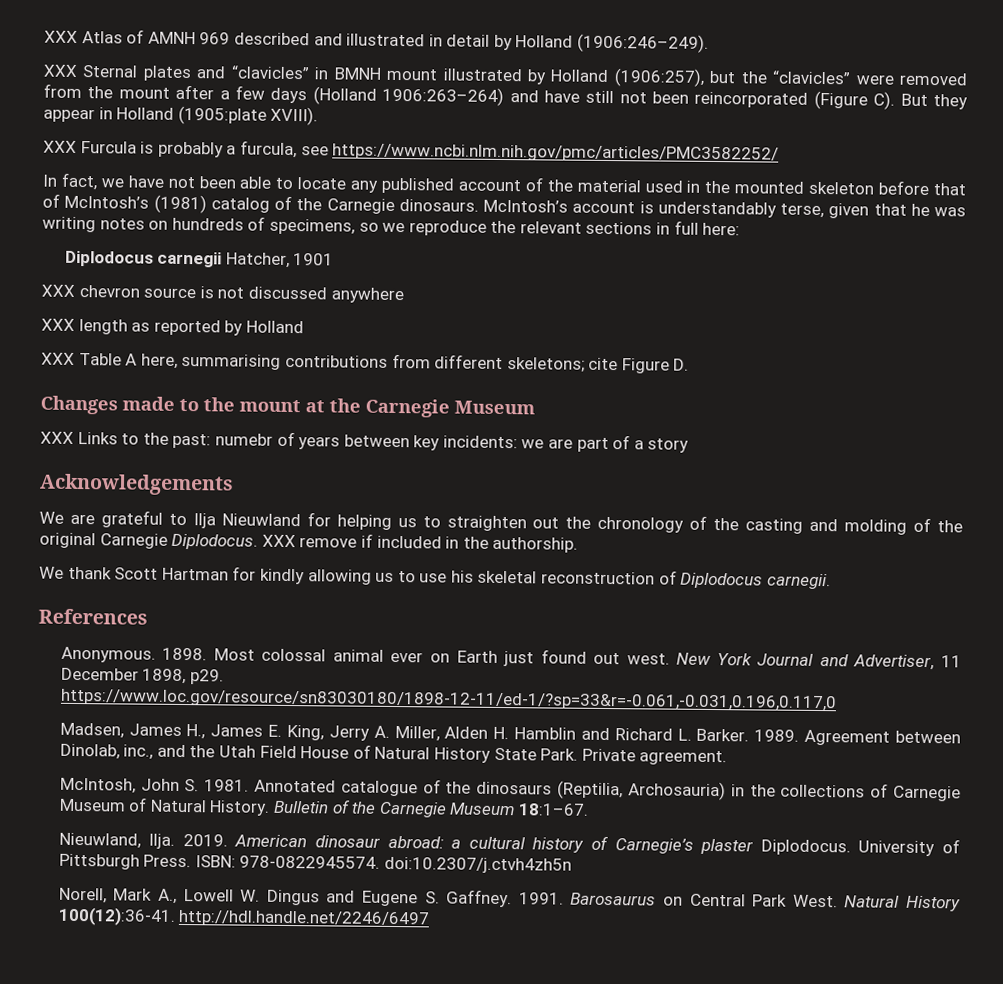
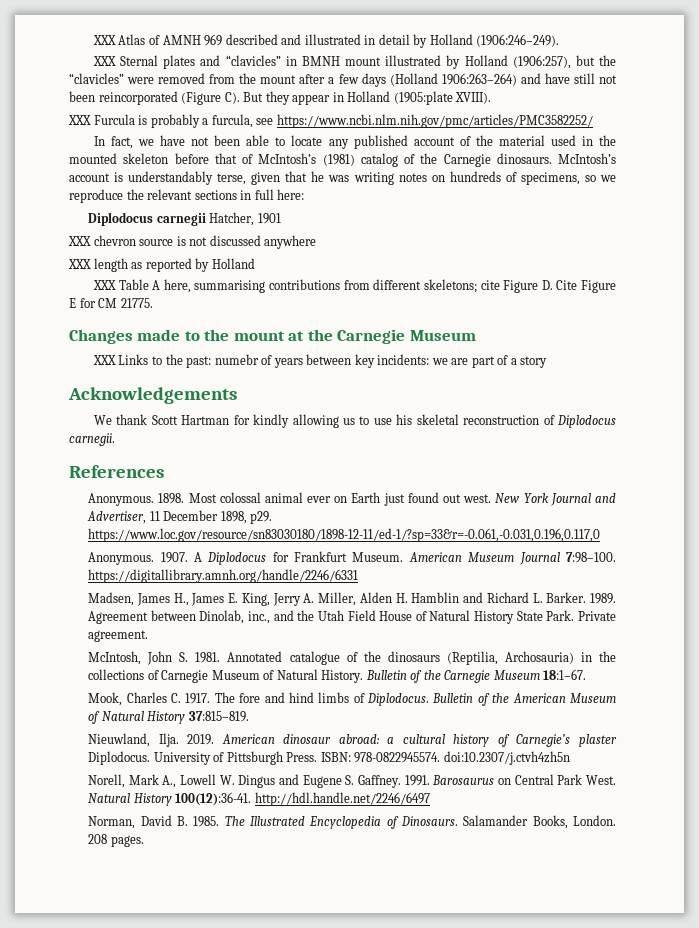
(690, 364) none -> [556,280,616,293] [69,298,153,308] Cite Figure E for CM 21775.
[39,510,964,535] [39,532,579,553] // We are grateful to Ilja Nieuwland for helping us to straighten out the chronology of the casting and molding of the original Carnegie Diplodocus. XXX remove if included in the authorship. -> (237, 395) none
(837, 700) none -> [88,551,616,565] [88,569,359,583] // Anonymous. 1907. A Diplodocus for Frankfurt Museum. American Museum Journal 7:98–100. https://digitallibrary.amnh.org/handle/2246/6331
(590, 809) none -> [88,692,617,706] [88,711,249,724] // Mook, Charles C. 1917. The fore and hind limbs of Diplodocus. Bulletin of the American Museum of Natural History 37:815–819.
(431, 918) none -> [88,815,616,829] [88,834,144,847] // Norman, David B. 1985. The Illustrated Encyclopedia of Dinosaurs. Salamander Books, London. 208 pages.

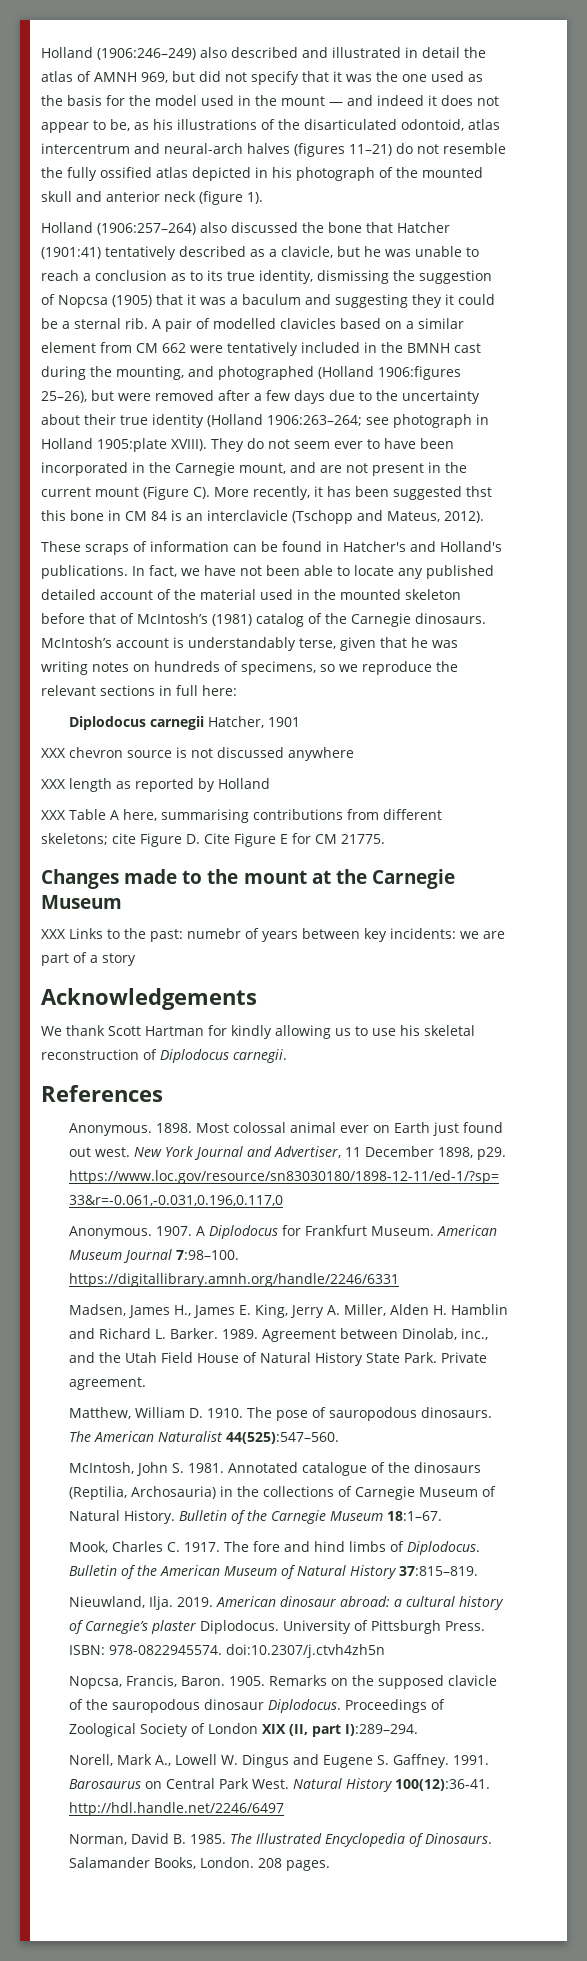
[92,34,223,46] XXX Atlas of AMNH 969 -> [41,47,227,60] Holland (1906:246–249) also
[413,34,560,48] [92,55,616,69] [69,73,617,87] [69,91,492,105] [68,114,593,128] by Holland (1906:246–249). // XXX Sternal plates and “clavicles” in BMNH mount illustrated by Holland (1906:257), but the “clavicles” were removed from the mount after a few days (Holland 1906:263–264) and have still not been reincorporated (Figure C). But they appear in Holland (1905:plate XVIII). // XXX Furcula is probably a furcula, see https://www.ncbi.nlm.nih.gov/pmc/articles/PMC3582252/ // -> [464,47,486,58] [41,71,483,85] [41,95,499,106] [41,119,500,133] [41,143,506,157] [41,167,483,181] [41,191,263,205] [41,222,450,235] [41,246,479,260] [41,270,492,284] [41,294,495,308] [41,318,464,332] [41,342,481,356] [41,366,461,380] [41,390,480,404] [41,414,489,428] [41,438,454,452] [41,462,467,476] [41,486,492,500] [41,510,484,524] [41,541,502,555] [41,565,128,579] the atlas of AMNH 969, but did not specify that it was the one used as the basis for the model used in the mount — and indeed it does not appear to be, as his illustrations of the disarticulated odontoid, atlas intercentrum and neural-arch halves (figures 11–21) do not resemble the fully ossified atlas depicted in his photograph of the mounted skull and anterior neck (figure 1). // Holland (1906:257–264) also discussed the bone that Hatcher (1901:41) tentatively described as a clavicle, but he was unable to reach a conclusion as to its true identity, dismissing the suggestion of Nopcsa (1905) that it was a baculum and suggesting they it could be a sternal rib. A pair of modelled clavicles based on a similar element from CM 662 were tentatively included in the BMNH cast during the mounting, and photographed (Holland 1906:figures 25–26), but were removed after a few days due to the uncertainty about their true identity (Holland 1906:263–264; see photograph in Holland 1905:plate XVIII). They do not seem ever to have been incorporated in the Carnegie mount, and are not present in the current mount (Figure C). More recently, it has been suggested thst this bone in CM 84 is an interclavicle (Tschopp and Mateus, 2012). // These scraps of information can be found in Hatcher's and Holland's publications.
(408, 142) none -> [41,589,96,600] detailed
(149, 636) none -> [68,1407,492,1421] [68,1431,339,1444] // Matthew, William D. 1910. The pose of sauropodous dinosaurs. The American Naturalist 44(525):547–560.
(570, 758) none -> [68,1675,497,1689] [68,1699,445,1713] [68,1723,418,1737] // Nopcsa, Francis, Baron. 1905. Remarks on the supposed clavicle of the sauropodous dinosaur Diplodocus. Proceedings of Zoological Society of London XIX (II, part I):289–294.

